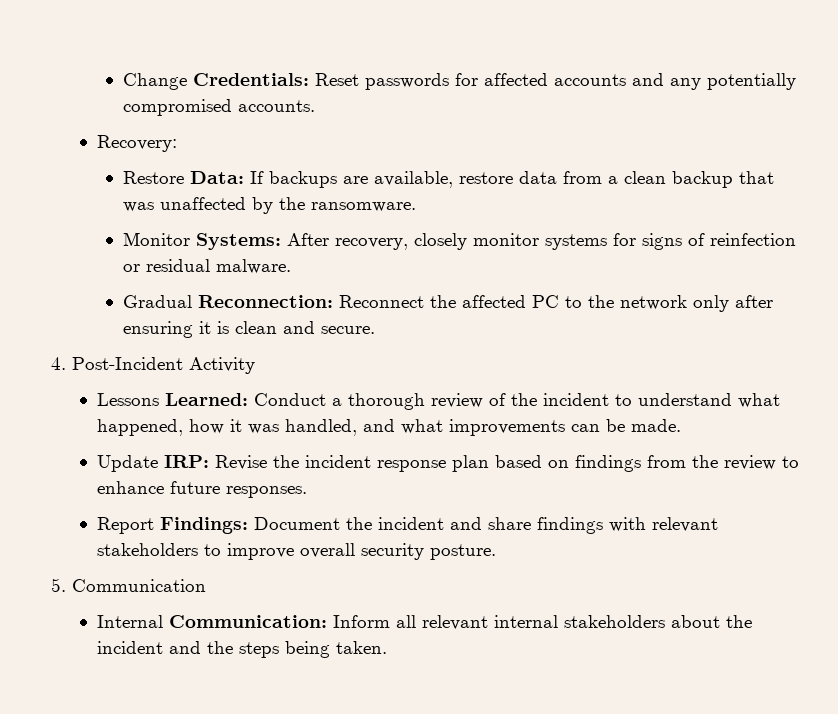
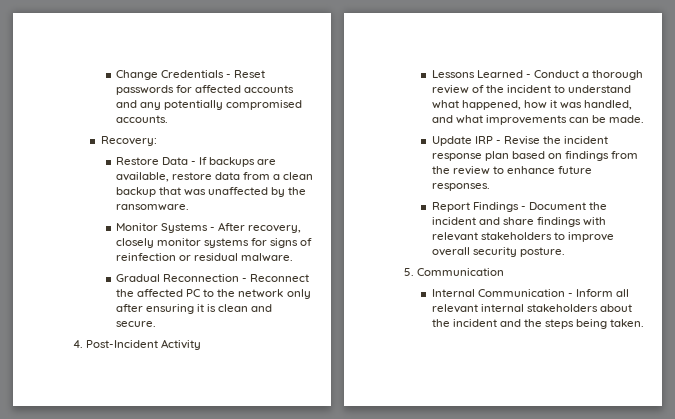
[192,73,309,86] Credentials: -> [160,70,232,78] Credentials -
[189,171,244,184] Data: -> [161,157,197,165] Data -
[195,233,281,250] Systems: -> [160,223,216,233] Systems -
[197,295,333,308] Reconnection: -> [162,274,248,282] Reconnection -
[165,393,249,406] Learned: -> [476,70,531,78] Learned -
[164,455,210,468] IRP: -> [474,136,501,144] IRP -
[160,517,249,534] Findings: -> [472,202,526,212] Findings -
[169,615,328,628] Communication: -> [477,289,573,297] Communication -

